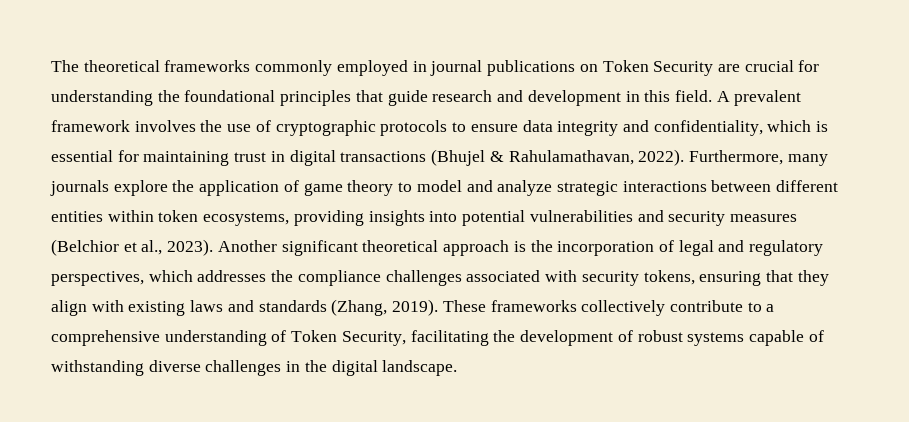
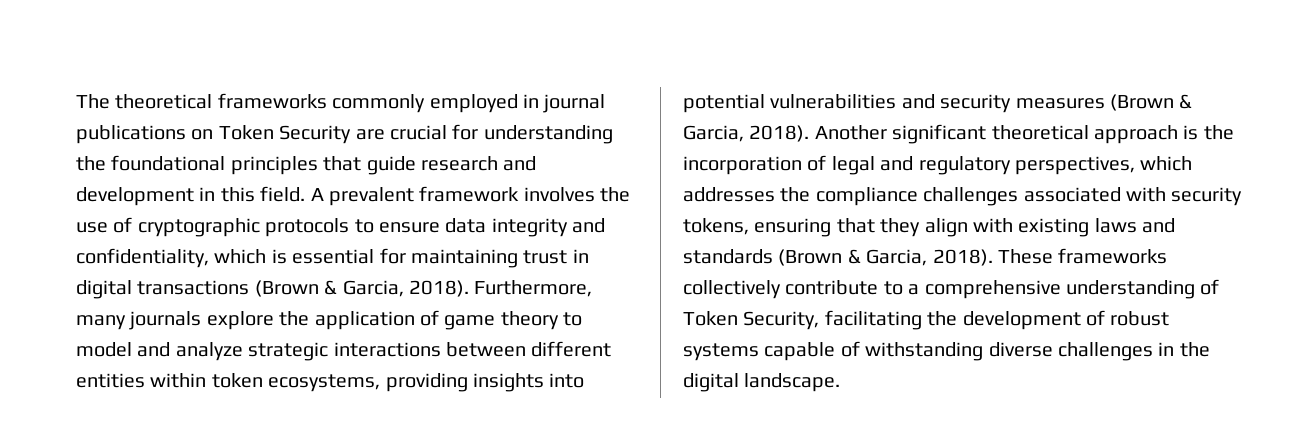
[431,149,685,166] (Bhujel & Rahulamathavan, 2022). -> [254,280,469,297] (Brown & Garcia, 2018).
[51,239,214,256] (Belchior et al., 2023). -> [1110,94,1193,111] [683,125,810,142] (Brown & Garcia, 2018).
[331,299,439,316] (Zhang, 2019). -> [778,249,993,266] (Brown & Garcia, 2018).

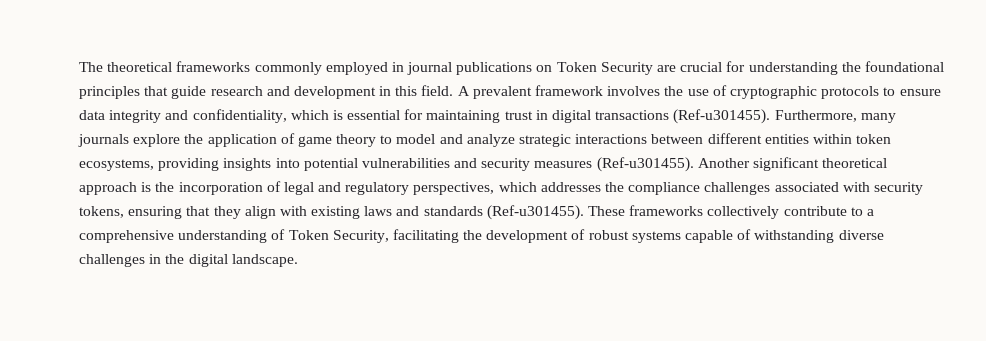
[254,280,469,297] (Brown & Garcia, 2018). -> [673,109,771,124] (Ref-u301455).
[1110,94,1193,111] [683,125,810,142] (Brown & Garcia, 2018). -> [596,157,694,172] (Ref-u301455).
[778,249,993,266] (Brown & Garcia, 2018). -> [486,205,584,220] (Ref-u301455).

